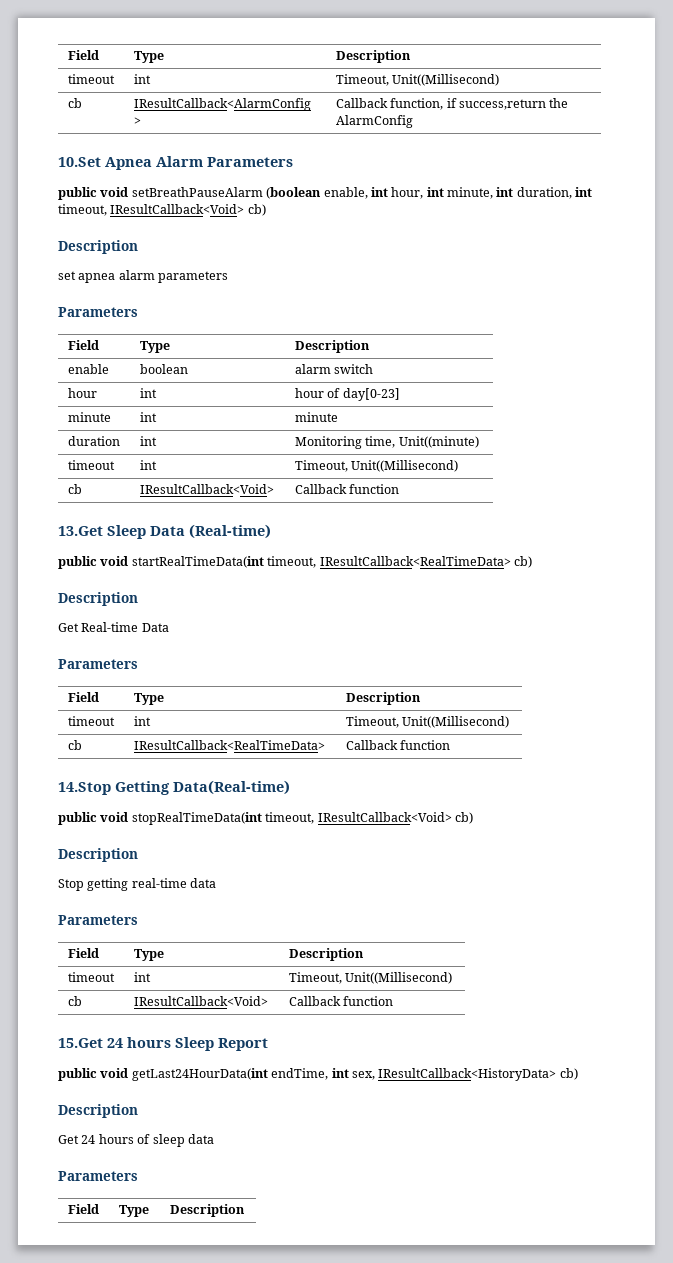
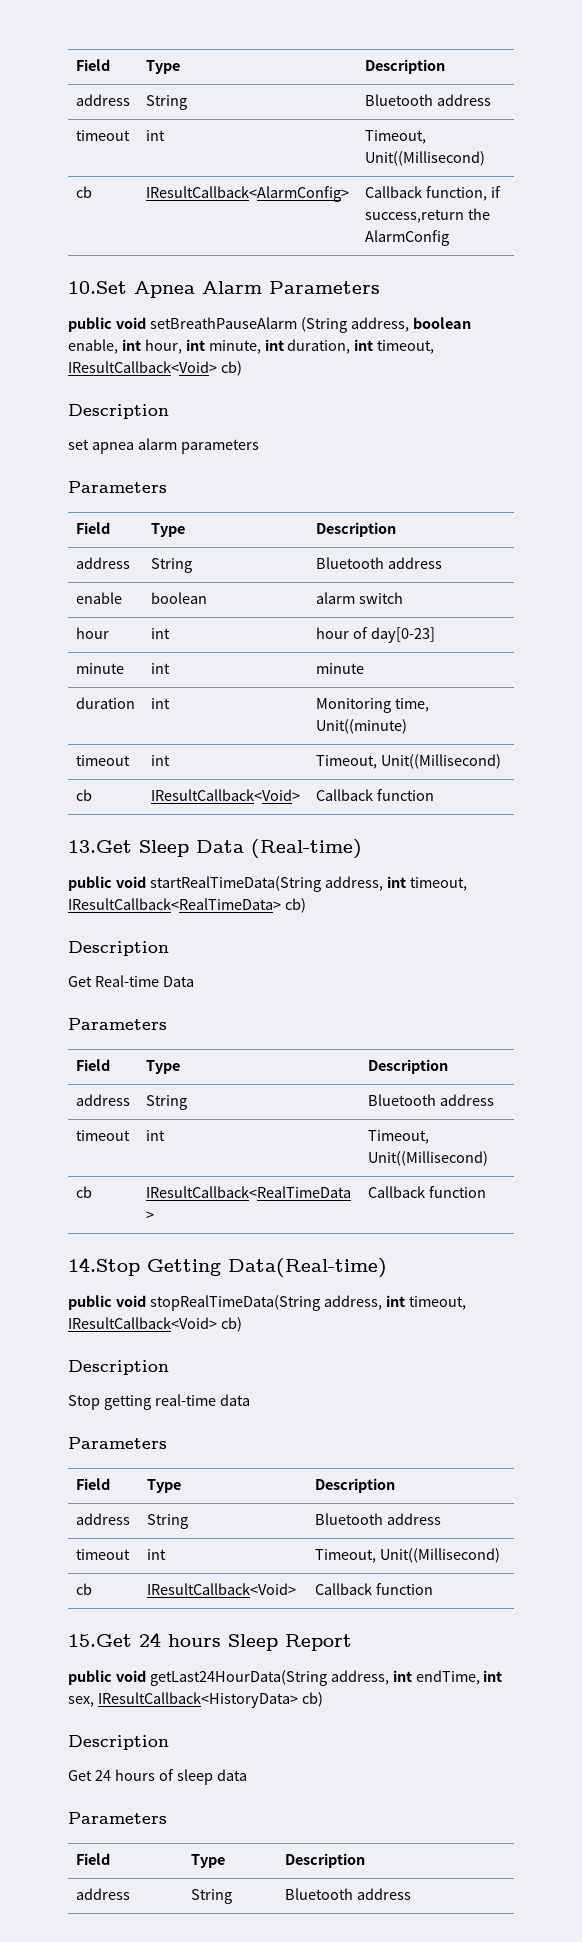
[67,50,99,60] [133,51,164,63] [335,50,411,63] Field | Type | Description -> [75,59,110,71] [145,60,180,74] [364,59,445,74] [75,94,130,106] [145,95,187,110] [364,94,491,106] Field | Type | Description // address | String | Bluetooth address
[266,187,322,199] (boolean -> [300,317,471,333] (String address, boolean
(370, 346) none -> [75,557,130,569] [150,558,192,573] [315,557,442,569] // address | String | Bluetooth address
[131,556,264,568] startRealTimeData(int -> [149,876,406,892] startRealTimeData(String address, int
(421, 698) none -> [75,1094,130,1106] [145,1095,187,1110] [367,1094,494,1106] // address | String | Bluetooth address
[131,812,262,825] stopRealTimeData(int -> [149,1295,405,1311] stopRealTimeData(String address, int
(364, 954) none -> [75,1513,130,1525] [146,1514,188,1529] [314,1513,441,1525] // address | String | Bluetooth address
[131,1068,268,1081] getLast24HourData(int -> [149,1670,412,1686] getLast24HourData(String address, int
(245, 1210) none -> [75,1888,130,1900] [190,1889,232,1904] [284,1888,411,1900] // address | String | Bluetooth address

